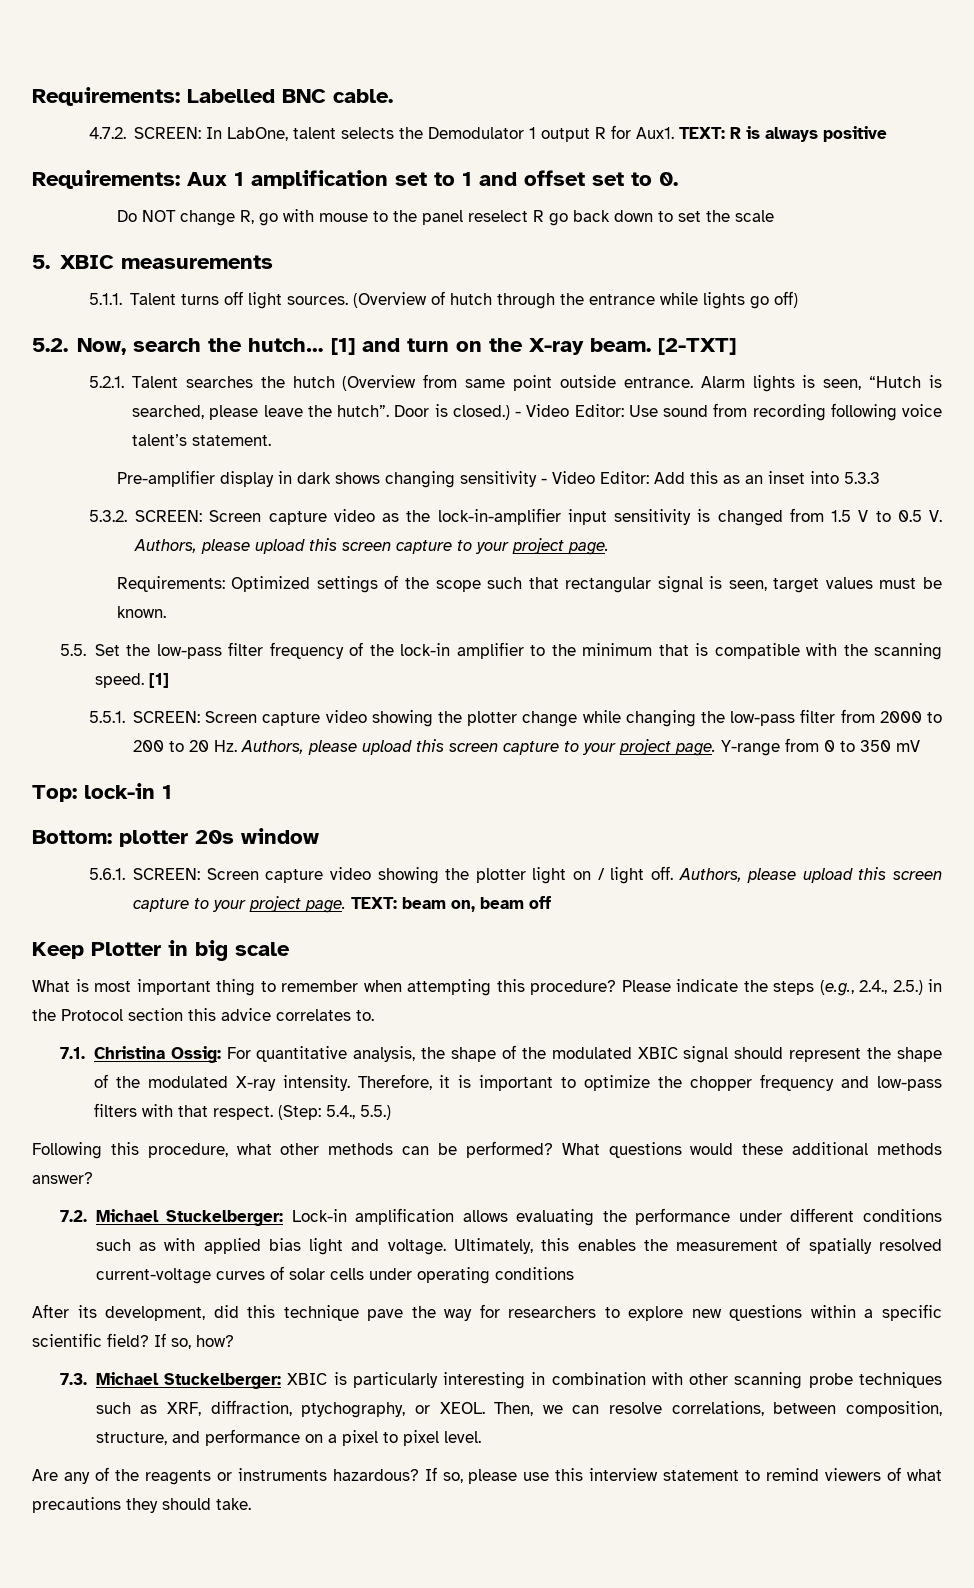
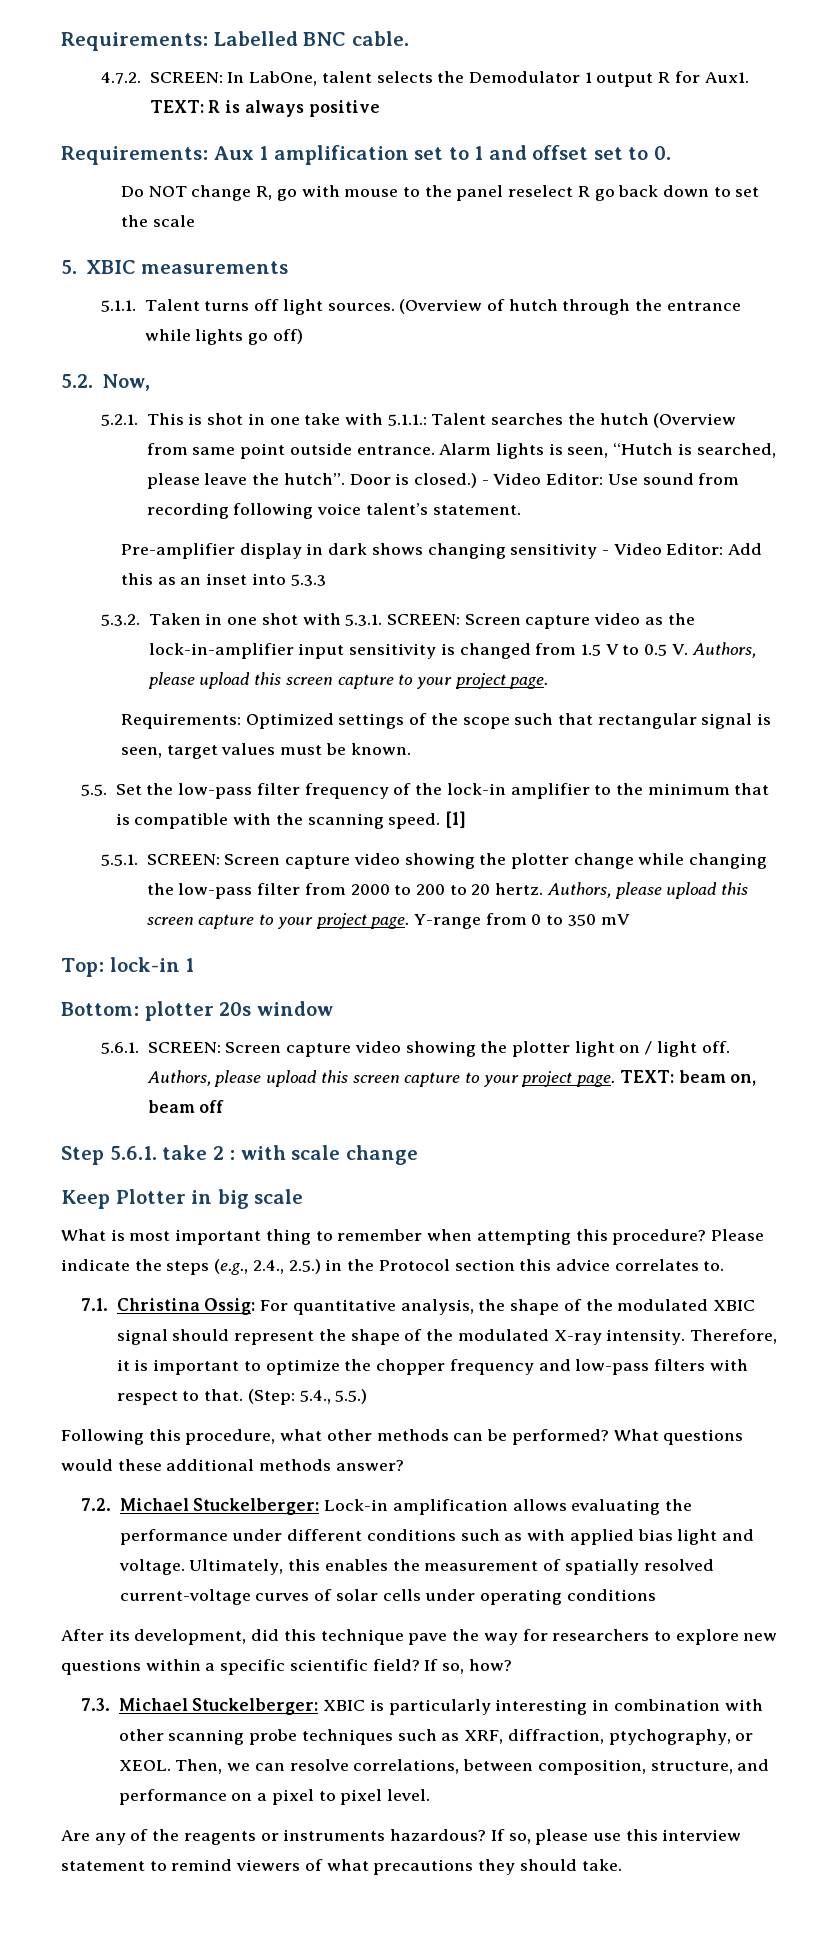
[132,338,736,355] [88,376,124,388] search the hutch… [1] and turn on the X-ray beam. [2-TXT] // 5.2.1. -> [100,413,427,426] // 5.2.1. This is shot in one take with 5.1.1.:
(127, 516) none -> [148,613,383,626] Taken in one shot with 5.3.1.
[214,740,238,752] Hz. -> [495,883,544,895] hertz.
(552, 902) none -> [61,1145,418,1165] // Step 5.6.1. take 2 : with scale change
[177,1105,273,1120] that respect. -> [116,1389,244,1405] respect to that.

